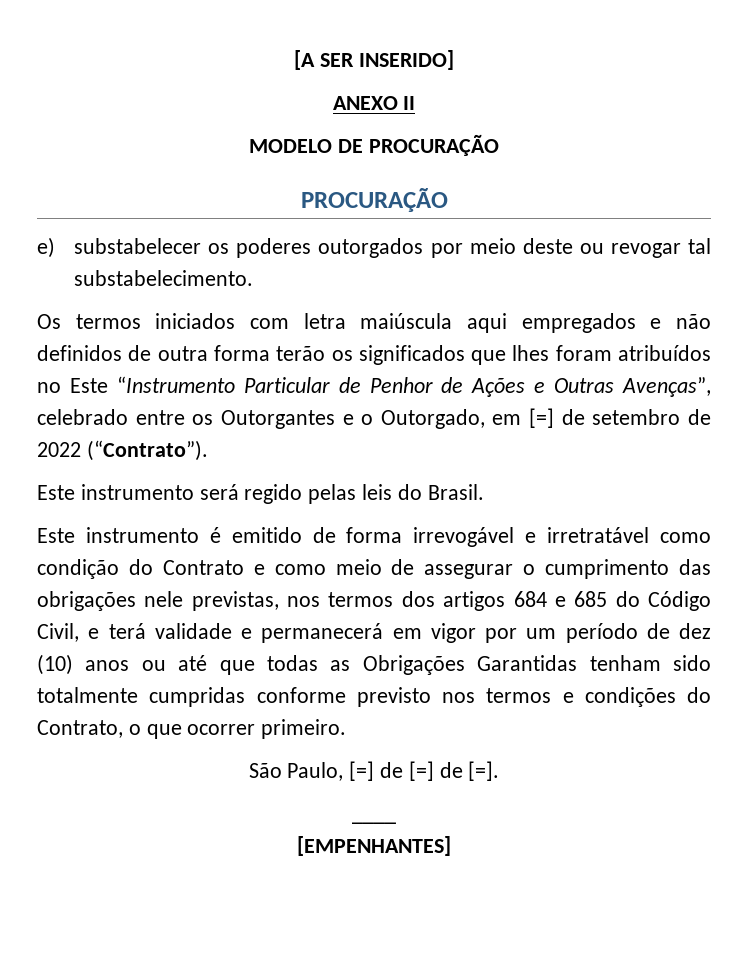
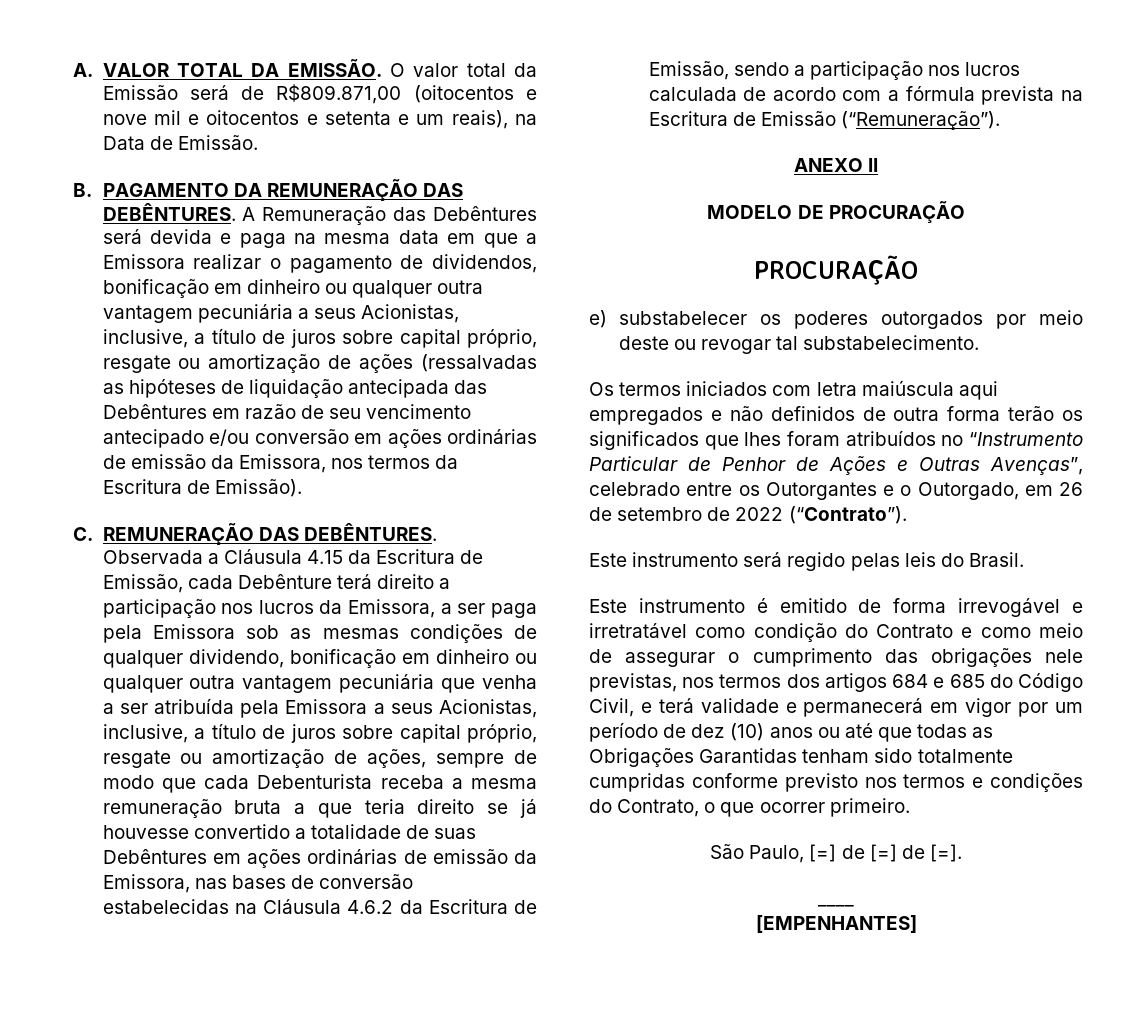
[294,50,454,70] [A SER INSERIDO] -> [72,59,538,77] [102,84,537,104] [102,110,538,129] [102,135,258,150] [72,179,463,201] [102,203,538,225] [102,229,537,248] [102,254,537,273] [102,279,484,298] [102,304,460,323] [102,328,537,348] [102,354,537,373] [102,379,488,398] [102,404,472,419] [102,429,537,448] [102,454,459,473] [102,479,302,497] [72,523,437,545] [102,549,484,564] [102,574,451,593] [102,599,537,618] [102,624,537,643] [102,649,537,668] [102,674,537,693] [102,698,537,718] [102,723,537,743] [102,749,538,768] [102,774,537,793] [102,799,537,818] [102,824,477,839] [102,849,537,868] [102,874,414,893] [102,899,537,914] [648,61,1021,80] [648,86,1083,105] [648,111,1000,130] A. VALOR TOTAL DA EMISSÃO. O valor total da Emissão será de R$809.871,00 (oitocentos e nove mil e oitocentos e setenta e um reais), na Data de Emissão. // B. PAGAMENTO DA REMUNERAÇÃO DAS DEBÊNTURES. A Remuneração das Debêntures será devida e paga na mesma data em que a Emissora realizar o pagamento de dividendos, bonificação em dinheiro ou qualquer outra vantagem pecuniária a seus Acionistas, inclusive, a título de juros sobre capital próprio, resgate ou amortização de ações (ressalvadas as hipóteses de liquidação antecipada das Debêntures em razão de seu vencimento antecipado e/ou conversão em ações ordinárias de emissão da Emissora, nos termos da Escritura de Emissão). // C. REMUNERAÇÃO DAS DEBÊNTURES. Observada a Cláusula 4.15 da Escritura de Emissão, cada Debênture terá direito a participação nos lucros da Emissora, a ser paga pela Emissora sob as mesmas condições de qualquer dividendo, bonificação em dinheiro ou qualquer outra vantagem pecuniária que venha a ser atribuída pela Emissora a seus Acionistas, inclusive, a título de juros sobre capital próprio, resgate ou amortização de ações, sempre de modo que cada Debenturista receba a mesma remuneração bruta a que teria direito se já houvesse convertido a totalidade de suas Debêntures em ações ordinárias de emissão da Emissora, nas bases de conversão estabelecidas na Cláusula 4.6.2 da Escritura de Emissão, sendo a participação nos lucros calculada de acordo com a fórmula prevista na Escritura de Emissão (“Remuneração”).
[69,378,108,393] Este -> (964, 440) none
[529,408,555,428] [=] -> [1059,482,1083,496] 26

